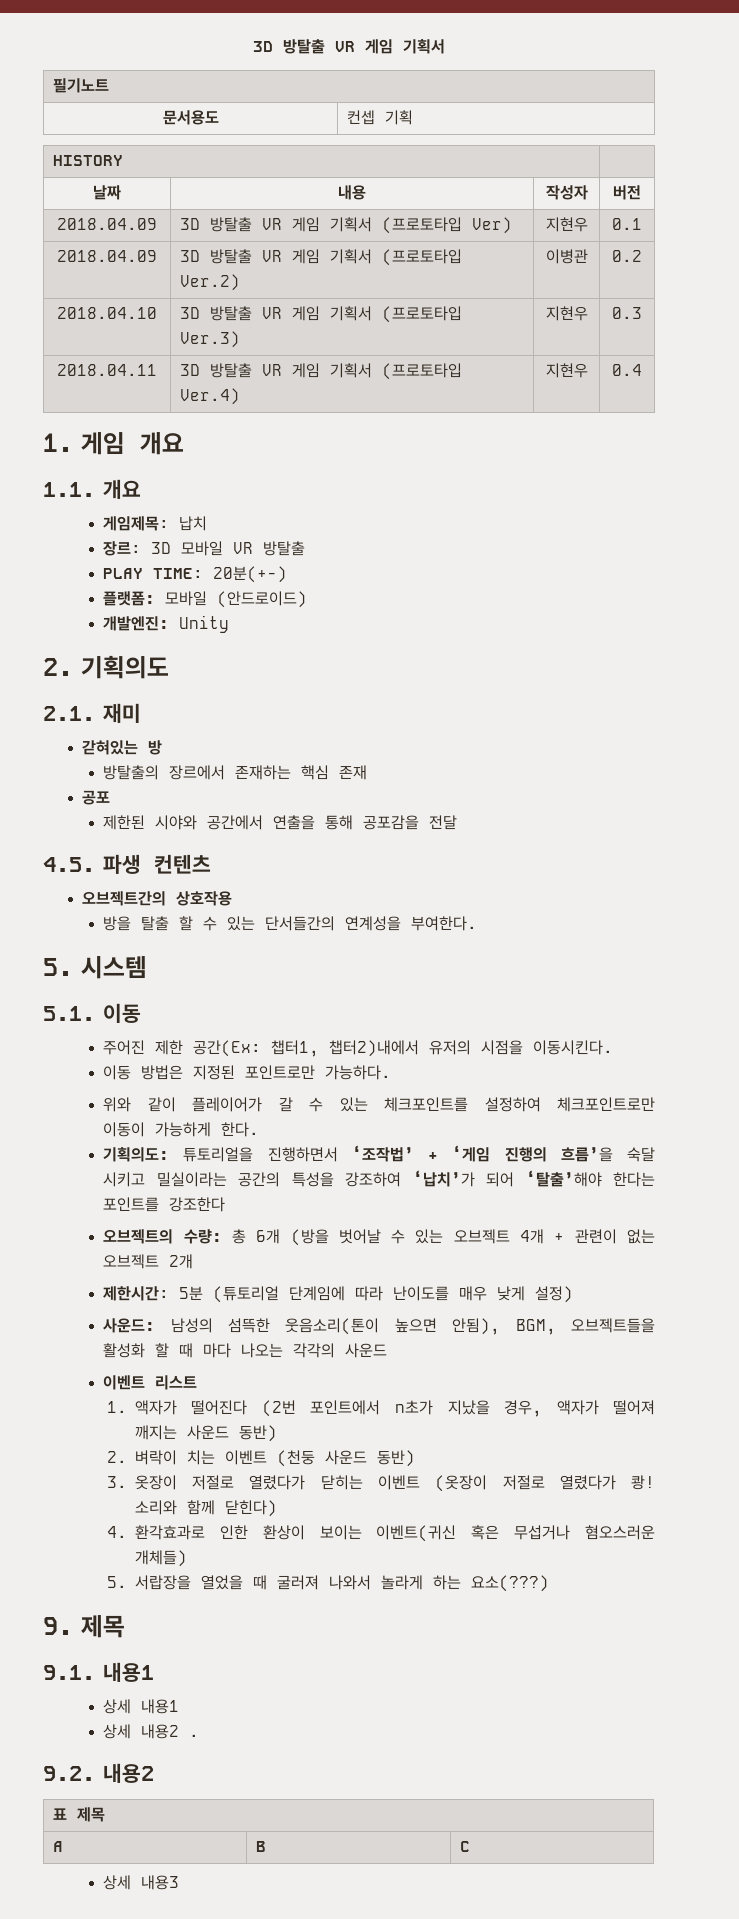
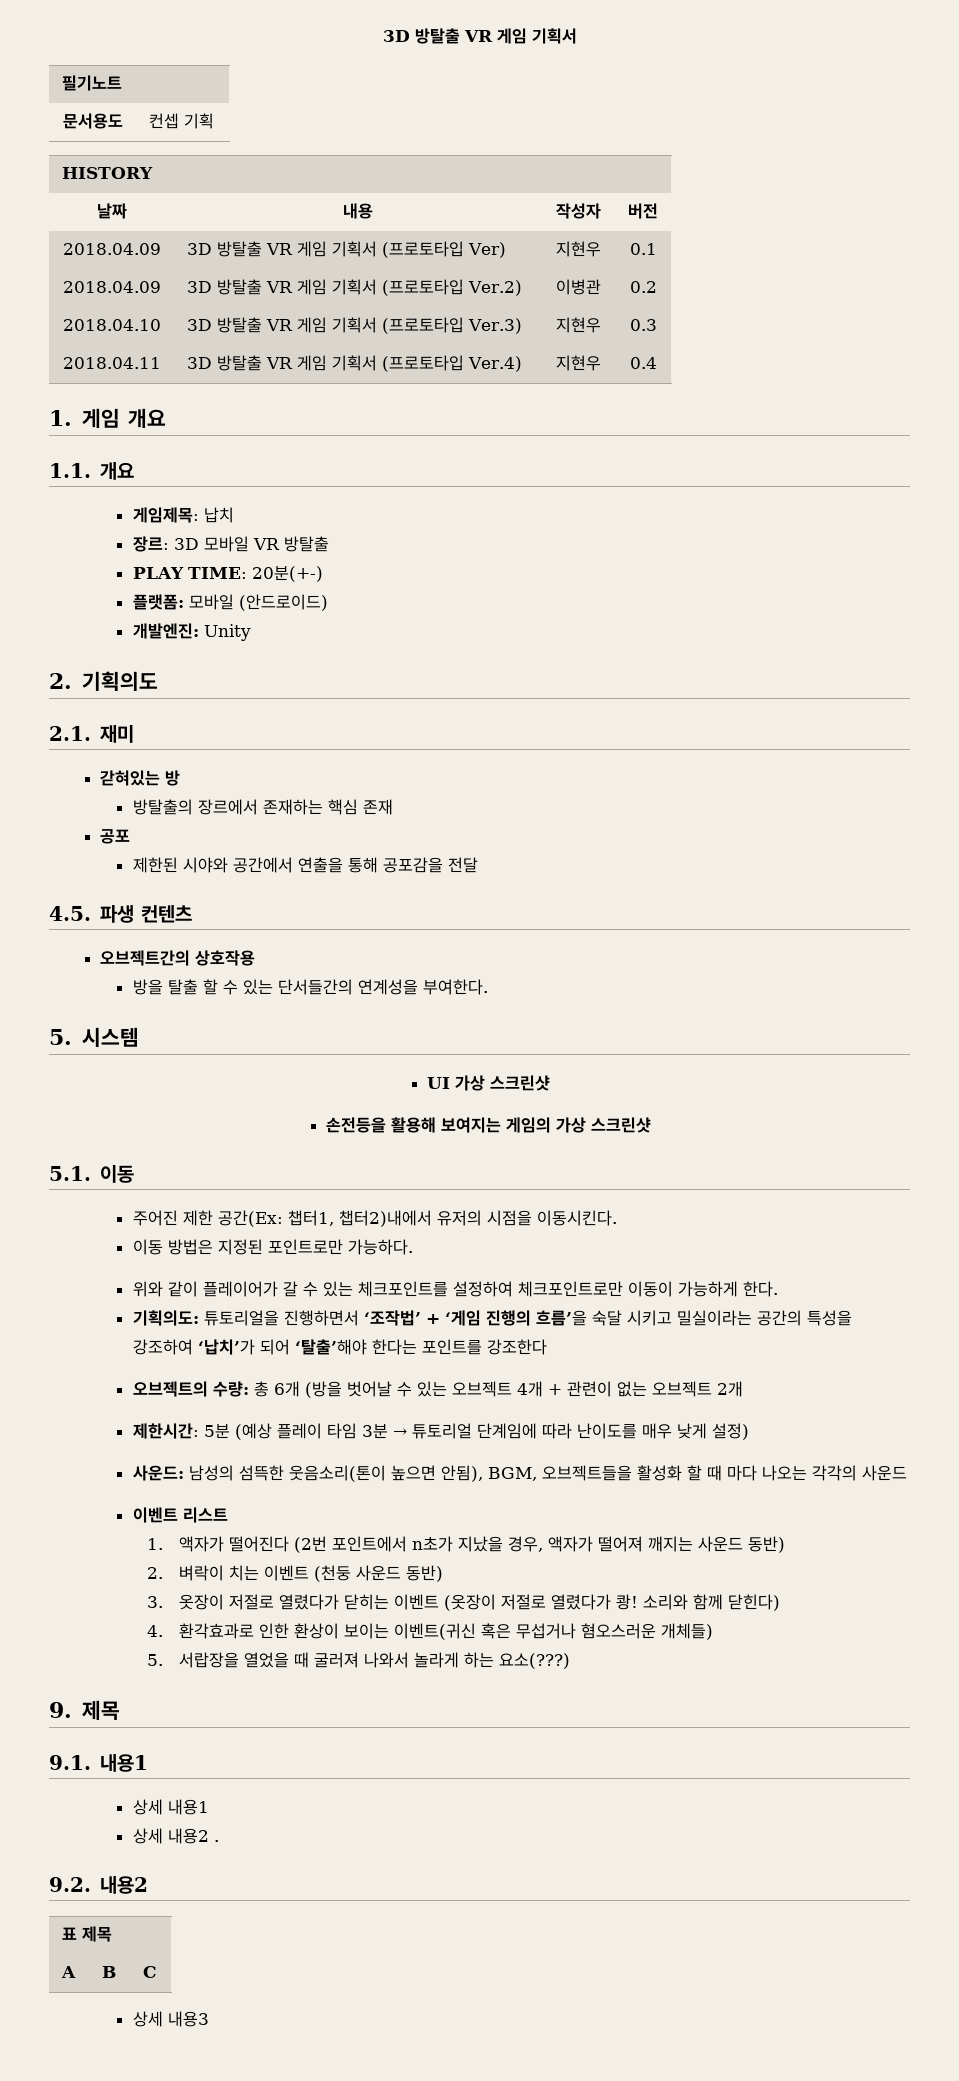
(147, 967) none -> [427,1075,551,1091] [326,1117,652,1133] // UI 가상 스크린샷 // 손전등을 활용해 보여지는 게임의 가상 스크린샷
[213,1286,280,1303] (튜토리얼 -> [234,1423,472,1440] (예상 플레이 타임 3분 → 튜토리얼

